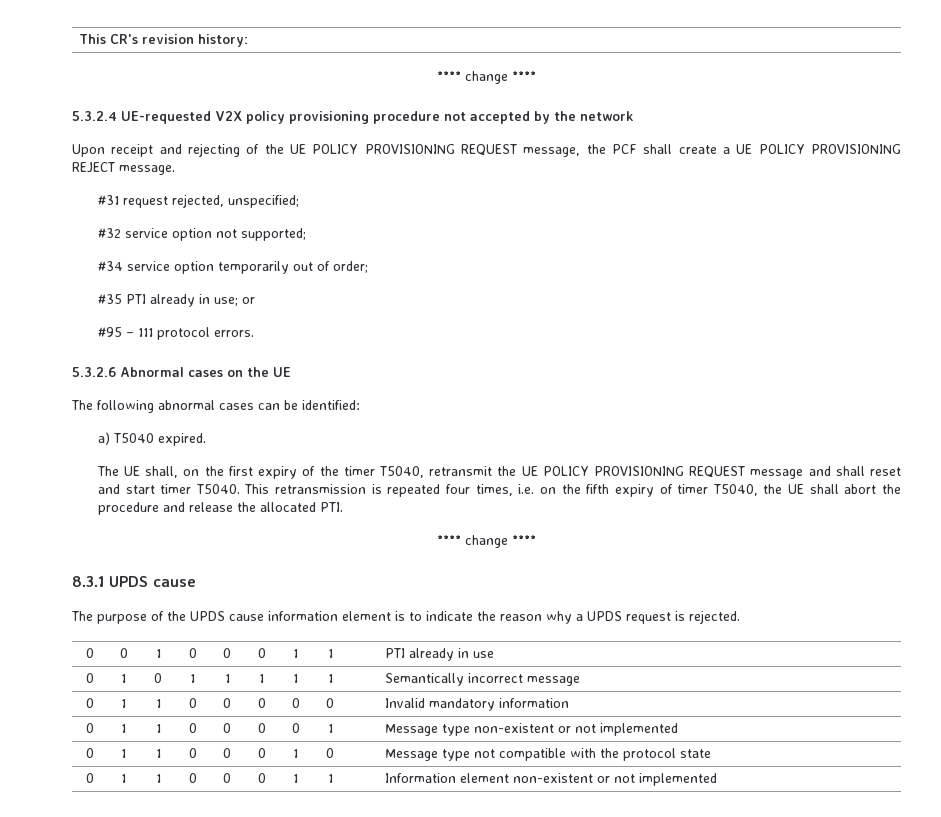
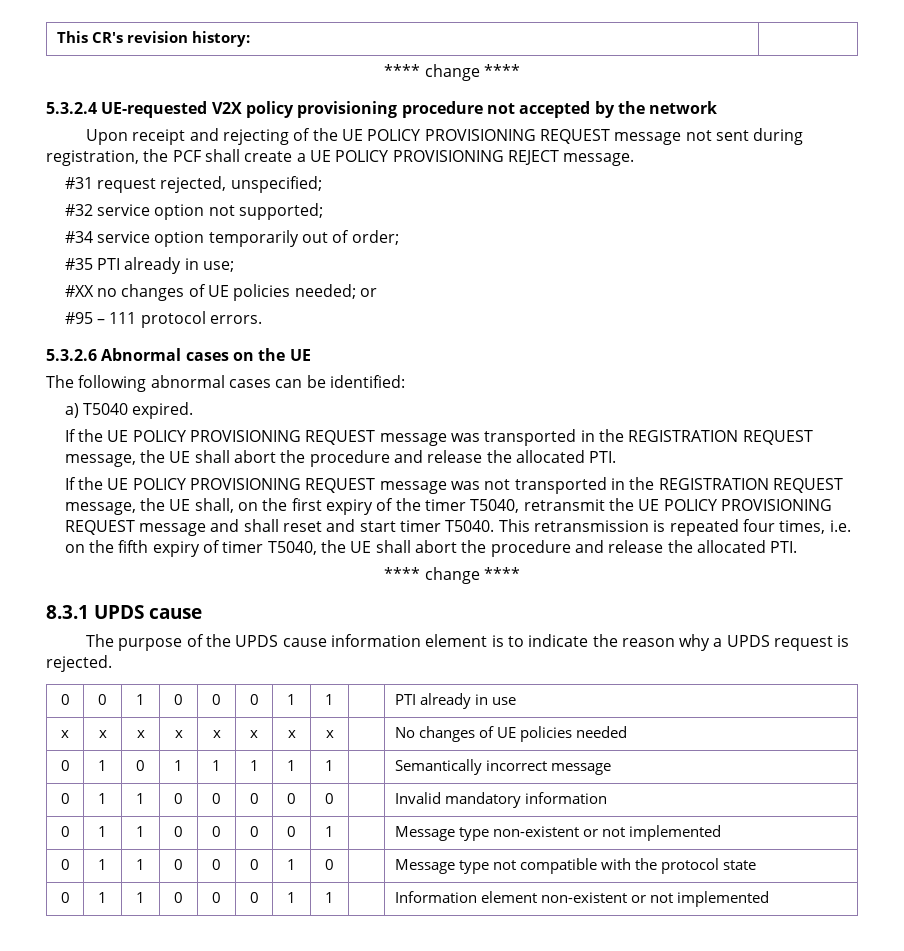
[523,147,581,157] message, -> [614,128,804,145] [46,150,139,166] message not sent during registration,
(238, 301) none -> [64,284,356,301] // #XX no changes of UE policies needed;
[96,466,119,476] The -> [64,429,813,446] [64,450,617,467] [64,477,843,494] [64,498,166,515] If the UE POLICY PROVISIONING REQUEST message was transported in the REGISTRATION REQUEST message, the UE shall abort the procedure and release the allocated PTI. // If the UE POLICY PROVISIONING REQUEST message was not transported in the REGISTRATION REQUEST message, the
(495, 654) none -> [61,730,69,738] [98,730,107,738] [136,730,145,738] [174,730,183,738] [212,730,221,738] [250,730,258,738] [287,730,296,738] [325,730,334,738] [395,726,628,742] // x | x | x | x | x | x | x | x | | No changes of UE policies needed

